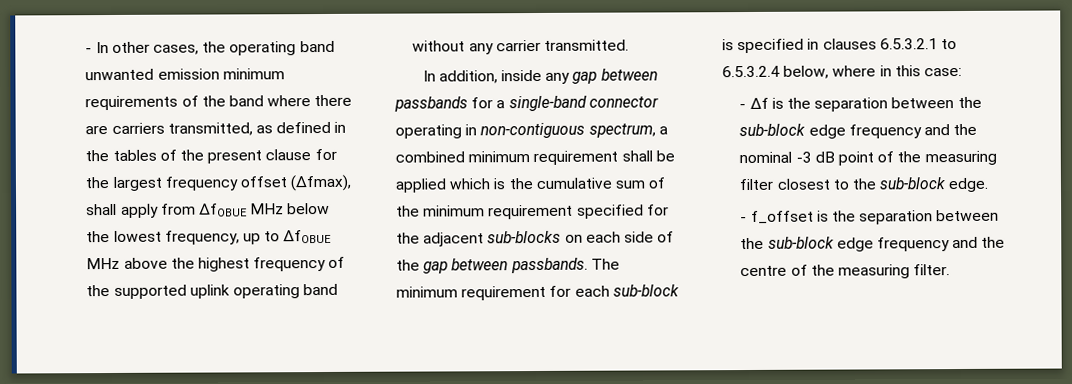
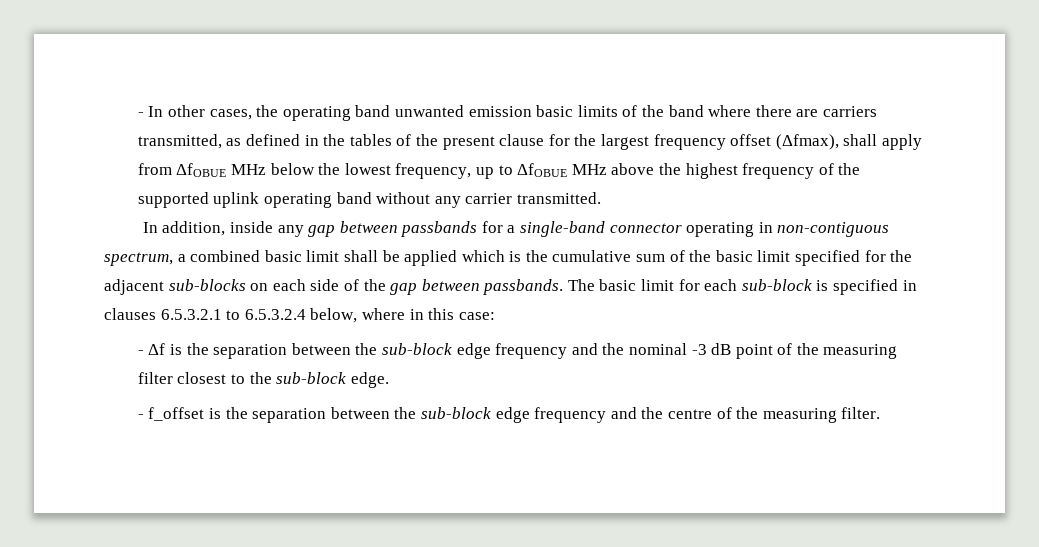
[222,68,285,80] [85,95,179,111] minimum requirements -> [536,105,618,117] basic limits
[468,150,619,166] minimum requirement -> [264,250,340,262] basic limit
[423,204,574,220] minimum requirement -> [715,250,791,262] basic limit
[396,285,547,301] minimum requirement -> [599,279,675,291] basic limit

